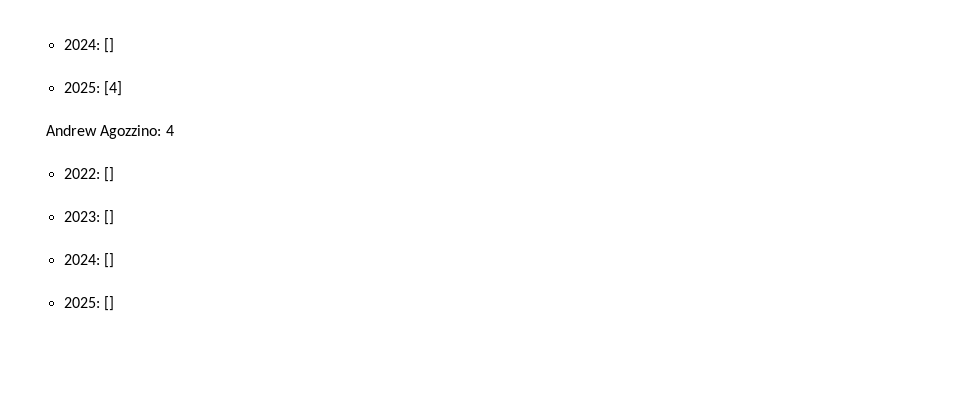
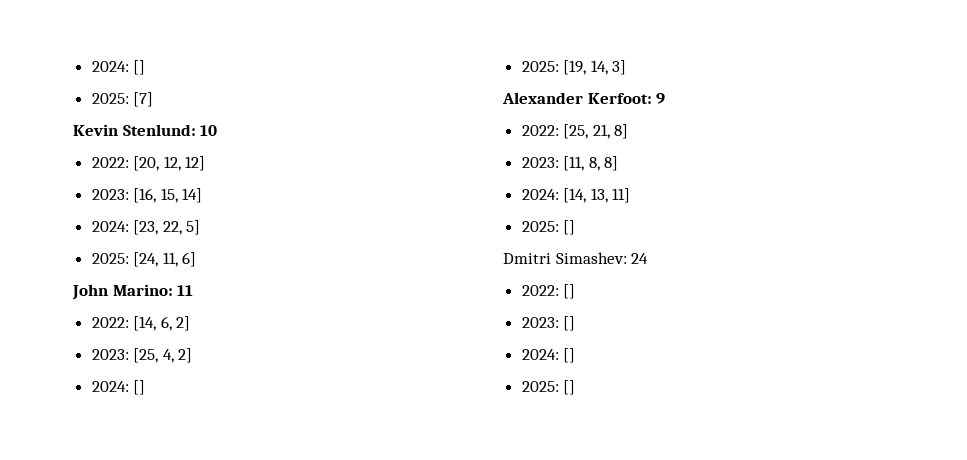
[63,38,114,53] [63,81,122,96] [46,125,174,139] 2024: [] // 2025: [4] // Andrew Agozzino: 4 -> [91,60,146,75] [91,92,154,107] [73,124,218,136] [91,156,206,171] [91,188,203,203] [91,220,201,235] [91,252,197,267] [72,284,194,300] [91,316,191,331] [91,348,193,363] [91,380,146,395] [521,60,627,75] [502,92,666,104] [521,124,629,139] [521,156,619,171] [521,188,631,203] [521,220,576,235] [503,252,649,264] 2024: [] // 2025: [7] // Kevin Stenlund: 10 // 2022: [20, 12, 12] // 2023: [16, 15, 14] // 2024: [23, 22, 5] // 2025: [24, 11, 6] // John Marino: 11 // 2022: [14, 6, 2] // 2023: [25, 4, 2] // 2024: [] // 2025: [19, 14, 3] // Alexander Kerfoot: 9 // 2022: [25, 21, 8] // 2023: [11, 8, 8] // 2024: [14, 13, 11] // 2025: [] // Dmitri Simashev: 24

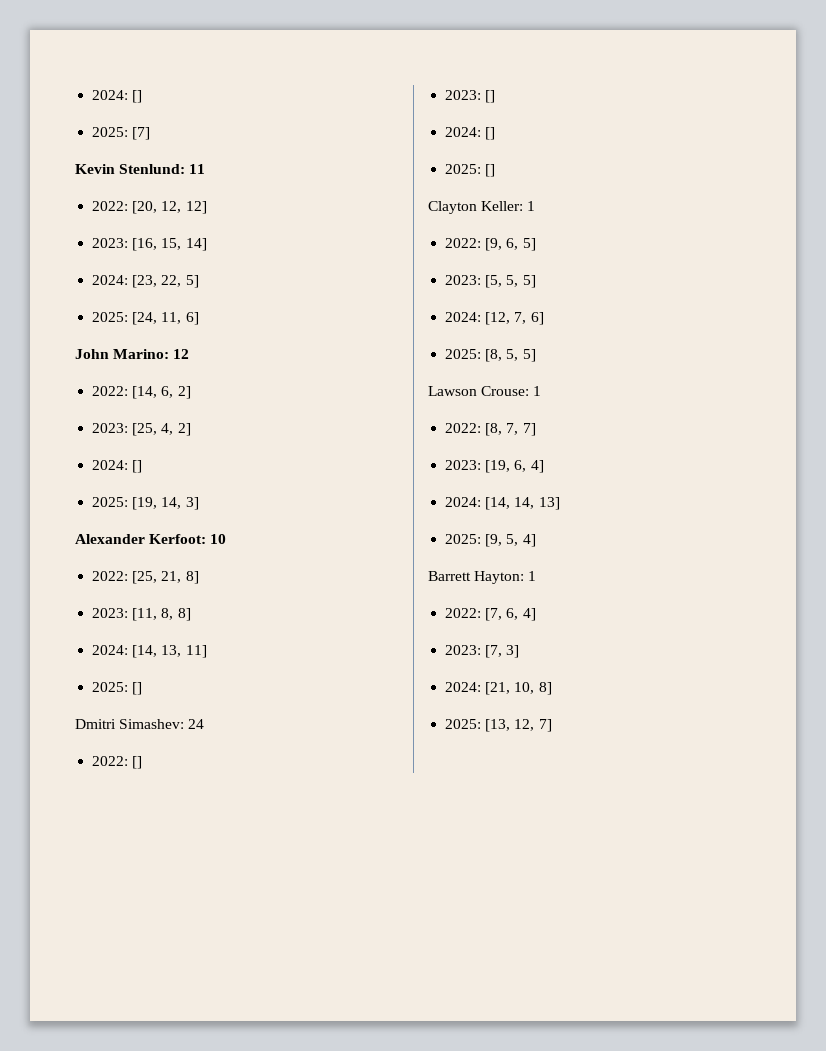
[200,125,218,136] 10 -> [189,164,206,174] 11
[177,285,194,296] 11 -> [173,349,190,359] 12
[656,93,666,104] 9 -> [210,534,227,544] 10
(576, 387) none -> [428,201,536,214] [445,238,536,251] [445,275,536,288] [445,312,544,325] [445,349,536,362] [428,386,542,396] [445,423,536,436] [445,460,544,473] [445,497,560,510] [445,534,536,547] [428,571,537,584] [445,608,536,621] [445,645,520,658] [445,682,552,695] [445,719,552,732] // Clayton Keller: 1 // 2022: [9, 6, 5] // 2023: [5, 5, 5] // 2024: [12, 7, 6] // 2025: [8, 5, 5] // Lawson Crouse: 1 // 2022: [8, 7, 7] // 2023: [19, 6, 4] // 2024: [14, 14, 13] // 2025: [9, 5, 4] // Barrett Hayton: 1 // 2022: [7, 6, 4] // 2023: [7, 3] // 2024: [21, 10, 8] // 2025: [13, 12, 7]

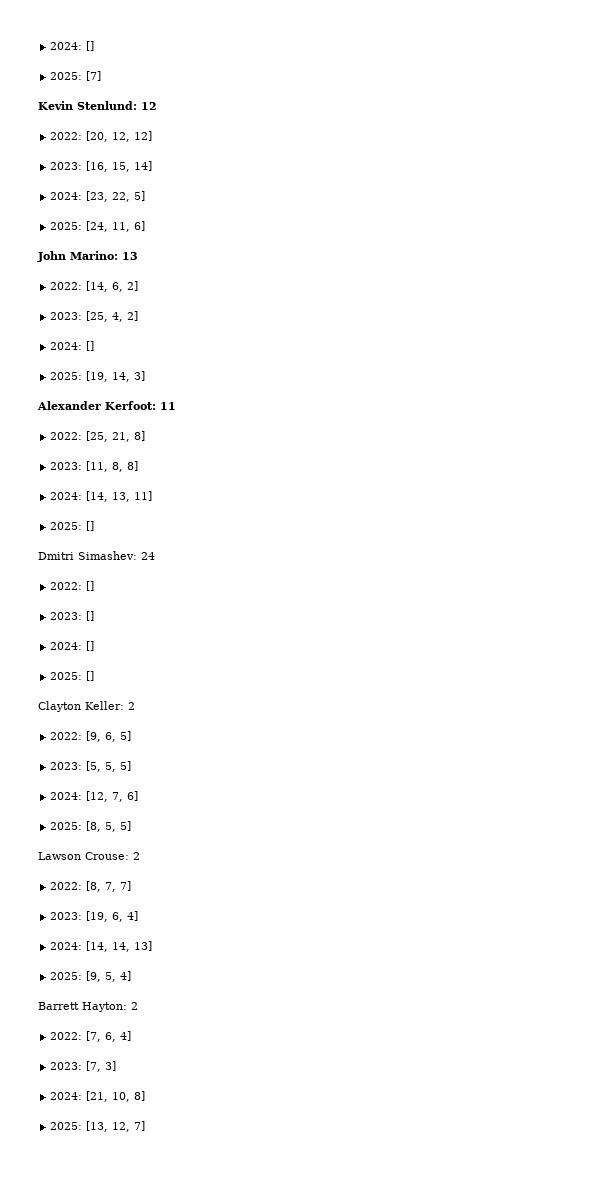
[189,164,206,174] 11 -> [141,102,157,110] 12
[173,349,190,359] 12 -> [122,252,138,260] 13
[210,534,227,544] 10 -> [160,402,176,410] 11
[527,201,536,211] 1 -> [128,702,135,710] 2
[533,386,542,396] 1 -> [133,852,140,860] 2
[528,571,537,581] 1 -> [131,1002,138,1010] 2

